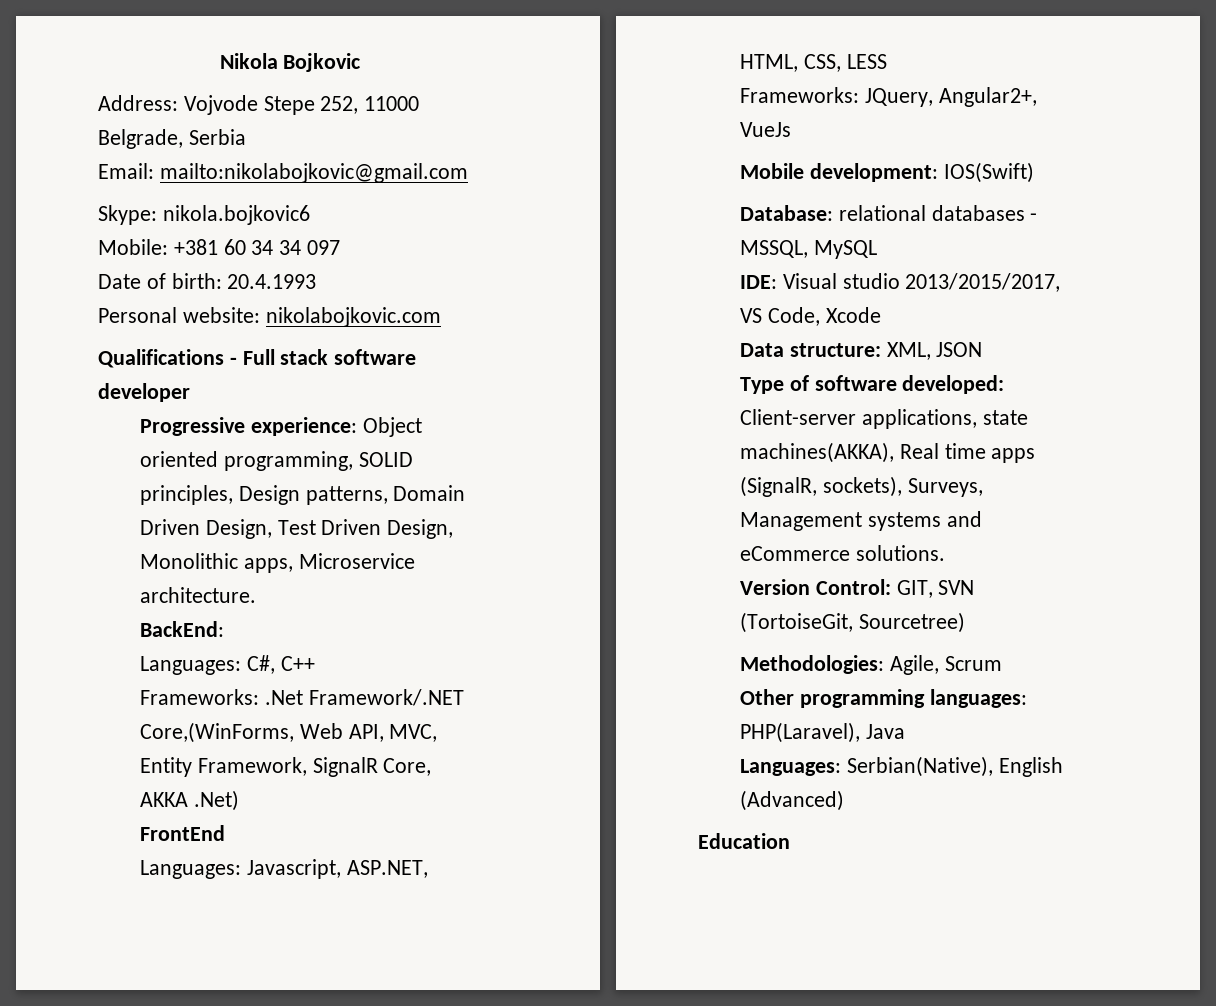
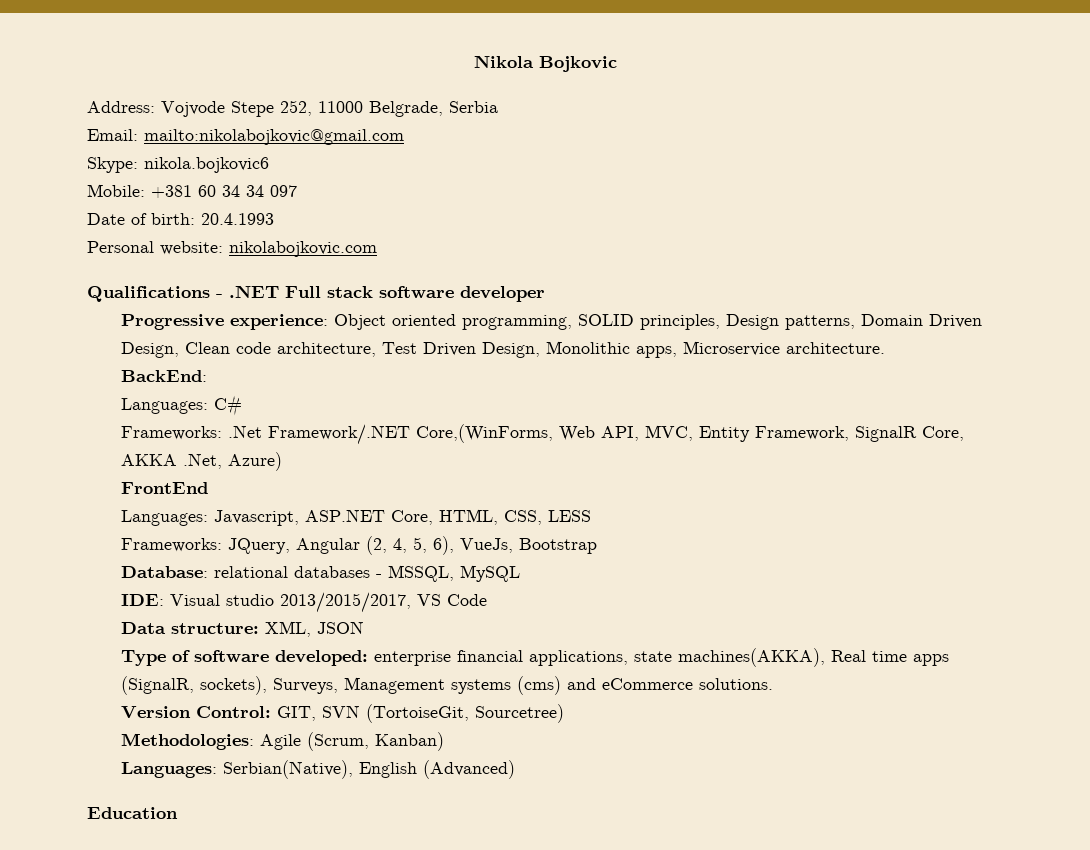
(237, 361) none -> [229,285,279,298] .NET
(272, 529) none -> [185,342,377,357] Clean code architecture,
[246,655,315,674] C#, C++ -> [214,395,243,416] C#
[193,790,239,811] .Net) -> [183,452,283,471] .Net, Azure)
[346,860,428,878] ASP.NET, -> [305,509,434,525] ASP.NET Core,
[938,87,1037,107] [740,122,792,137] [740,162,1034,183] Angular2+, VueJs // Mobile development: IOS(Swift) -> [296,536,598,555] Angular (2, 4, 5, 6), VueJs, Bootstrap
[767,307,881,326] Code, Xcode -> [447,594,488,606] Code
[740,409,857,425] Client-server -> [374,650,524,666] enterprise financial
(941, 521) none -> [517,676,562,695] (cms)
[889,655,1002,675] [740,689,1027,708] [740,722,905,743] Agile, Scrum // Other programming languages: PHP(Laravel), Java -> [260,732,445,751] Agile (Scrum, Kanban)

